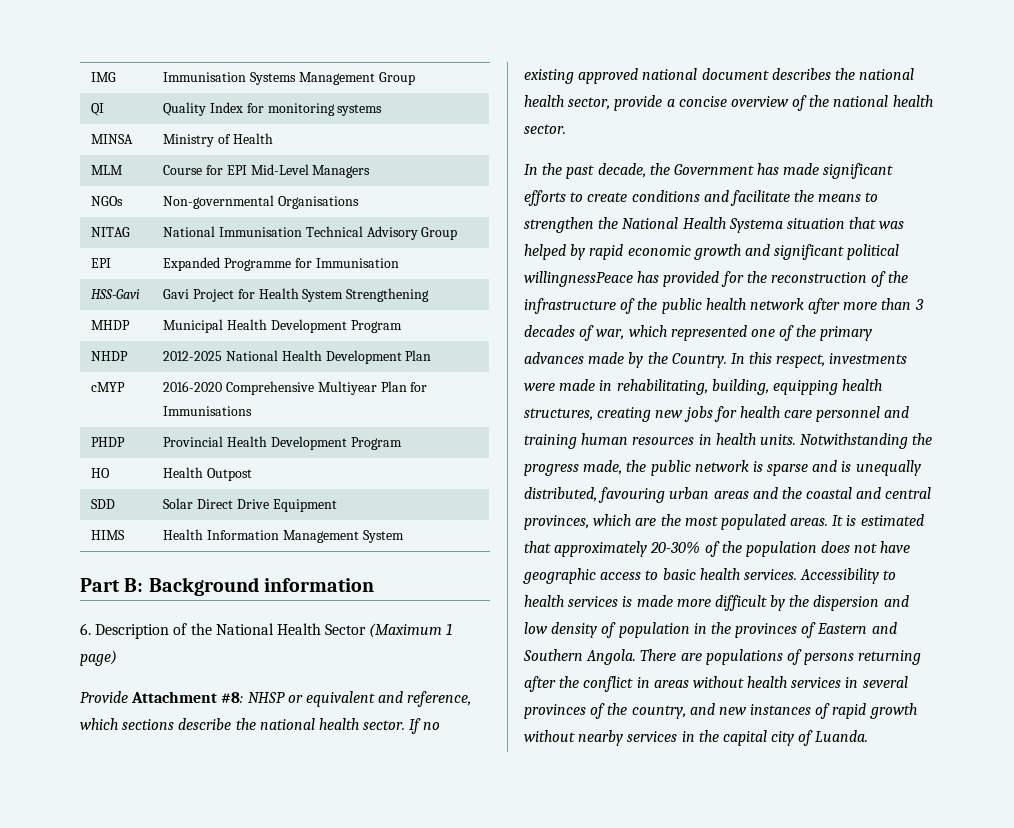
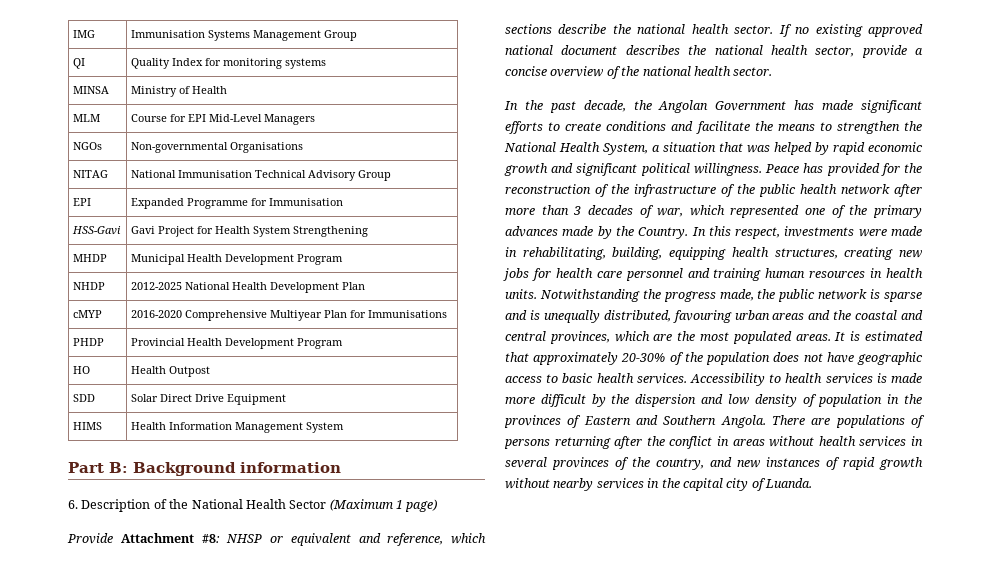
(670, 169) none -> [658,100,709,113] Angolan
[728,218,783,233] Systema -> [603,143,660,155] System, a
[524,271,633,287] willingnessPeace -> [693,163,800,176] willingness. Peace

